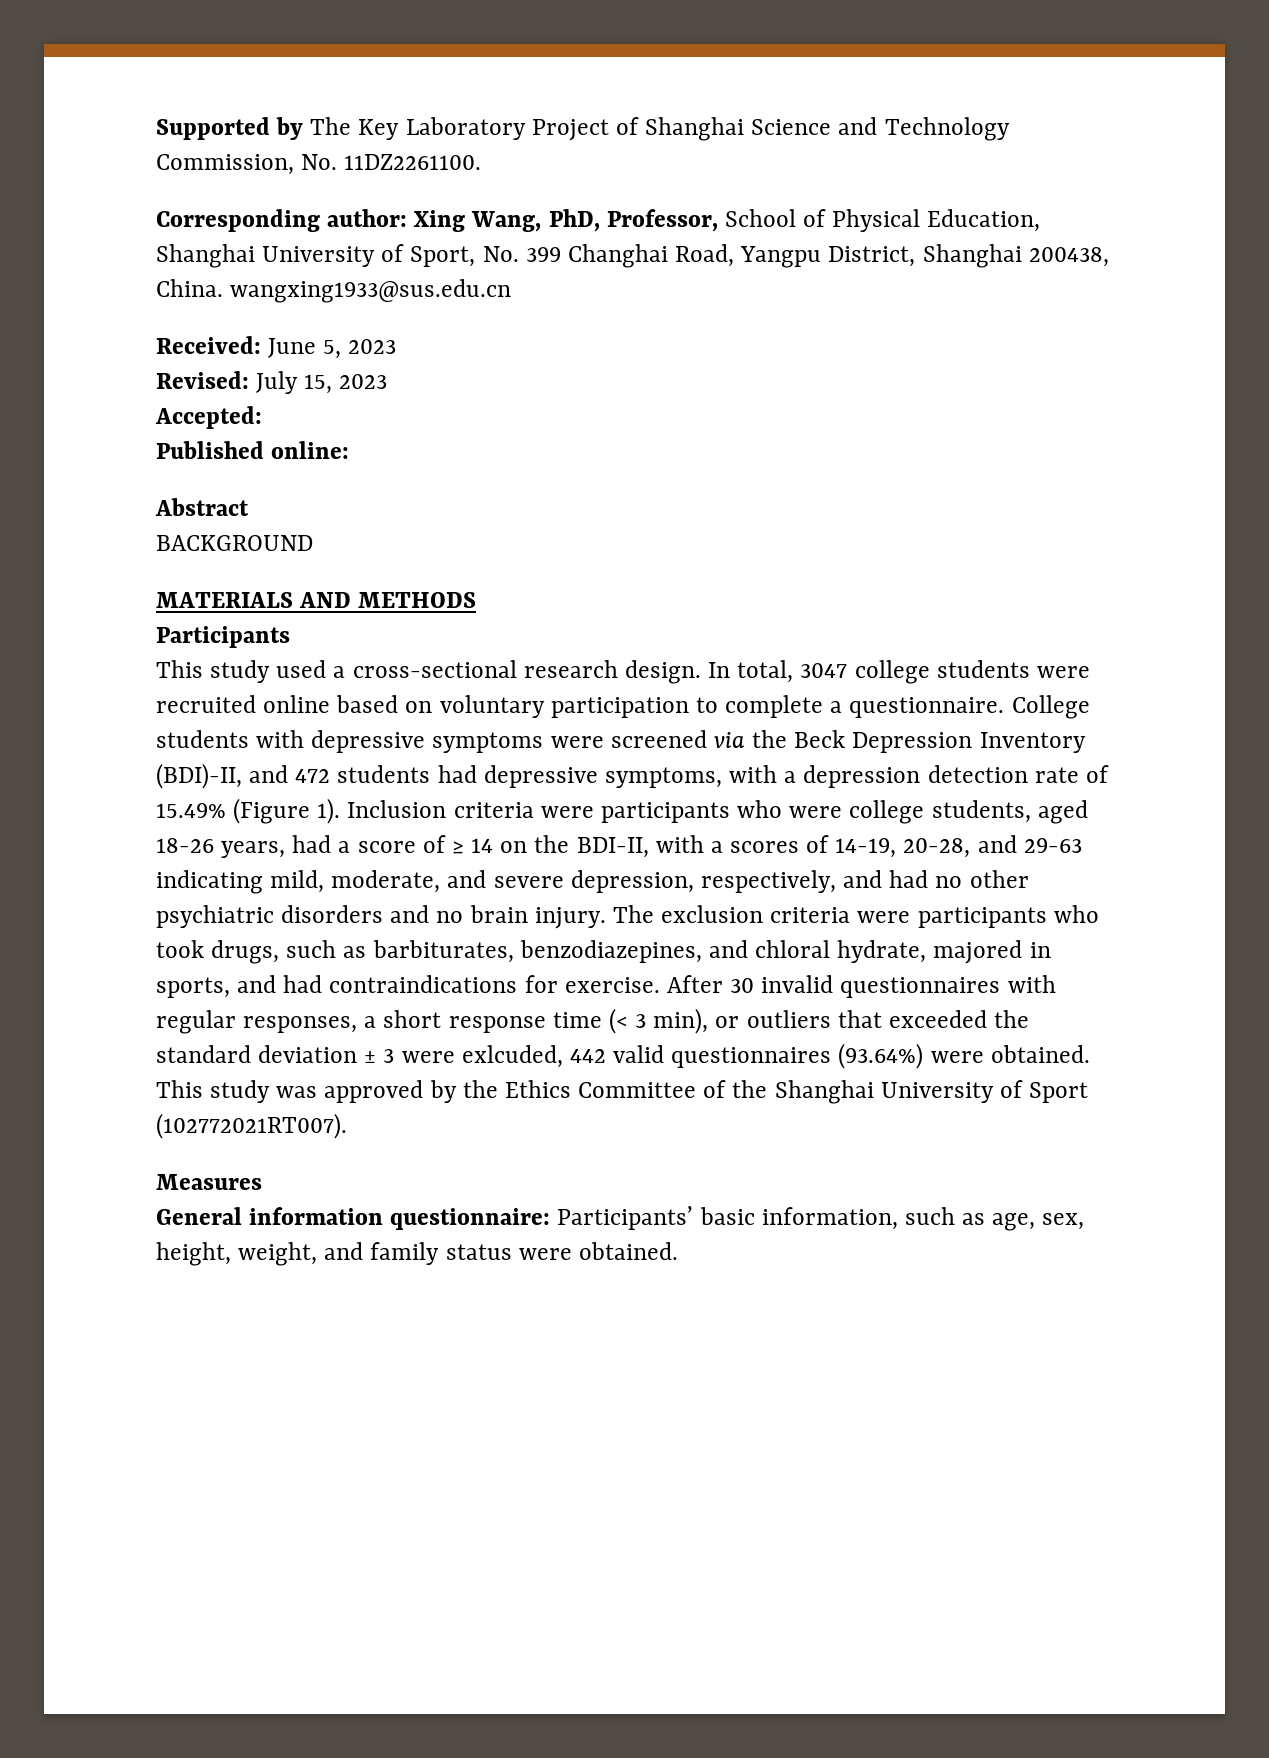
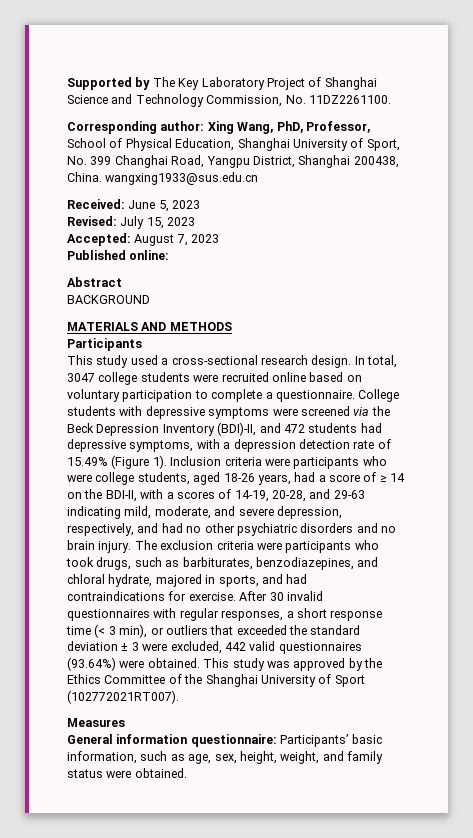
(262, 417) none -> [134,234,220,246] August 7, 2023
[461,1045,563,1068] exlcuded, -> [170,641,222,654] excluded,

